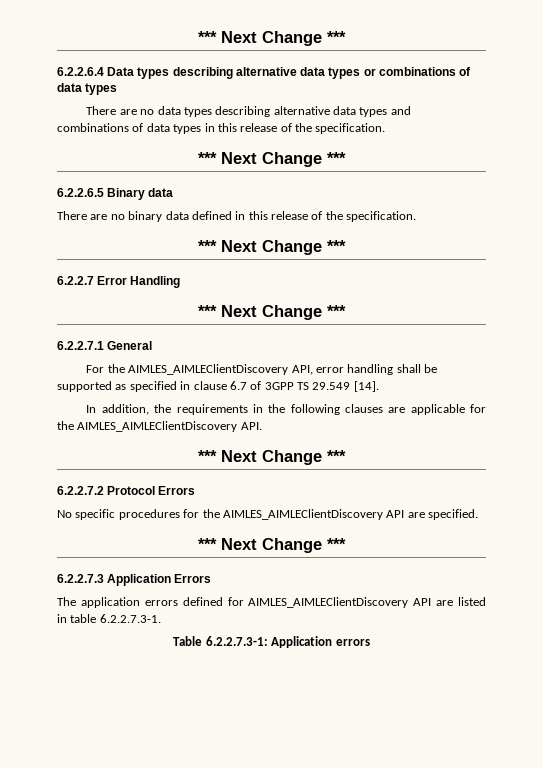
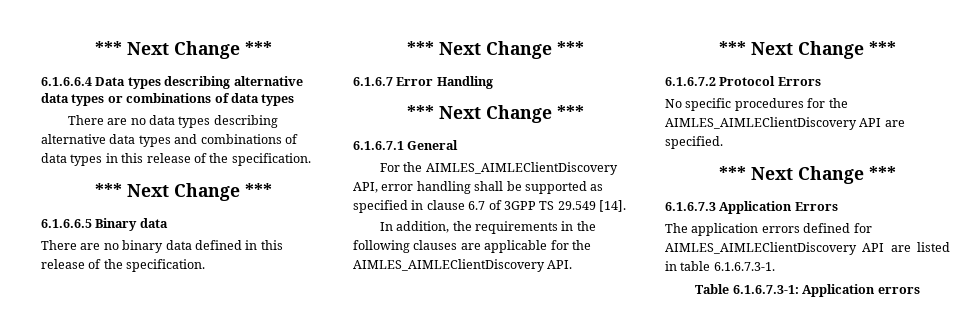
[198,31,346,46] [57,67,104,76] *** Next Change *** // 6.2.2.6.4 -> [95,41,272,59] [41,77,92,86] *** Next Change *** // 6.1.6.6.4
[57,188,104,197] 6.2.2.6.5 -> [41,219,92,228] 6.1.6.6.5
[57,276,94,285] 6.2.2.7 -> [353,77,393,86] 6.1.6.7
[57,341,104,350] 6.2.2.7.1 -> [353,141,404,150] 6.1.6.7.1
[57,486,104,495] 6.2.2.7.2 -> [665,77,716,86] 6.1.6.7.2
[57,574,104,583] 6.2.2.7.3 -> [665,202,716,211] 6.1.6.7.3
[99,614,161,623] 6.2.2.7.3-1. -> [713,262,775,271] 6.1.6.7.3-1.
[205,636,268,646] 6.2.2.7.3-1: -> [732,285,799,294] 6.1.6.7.3-1:

